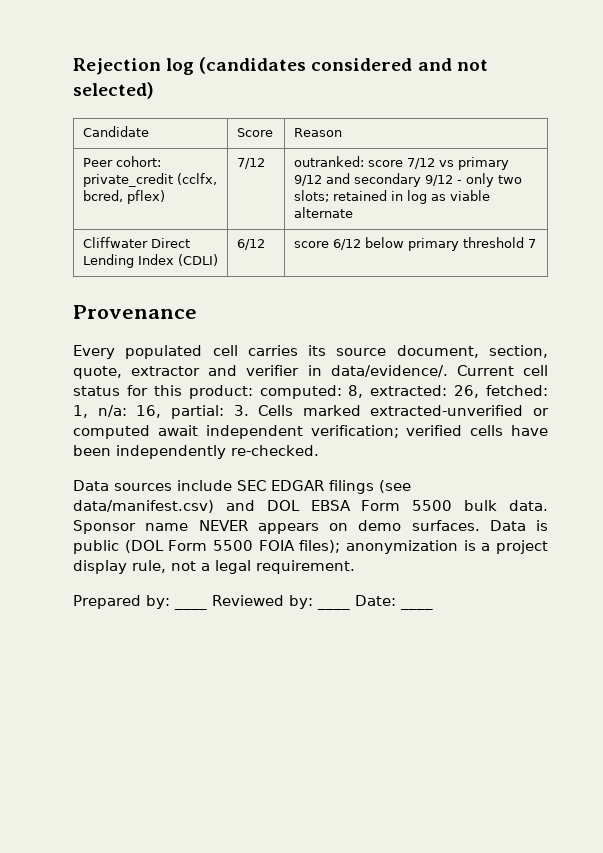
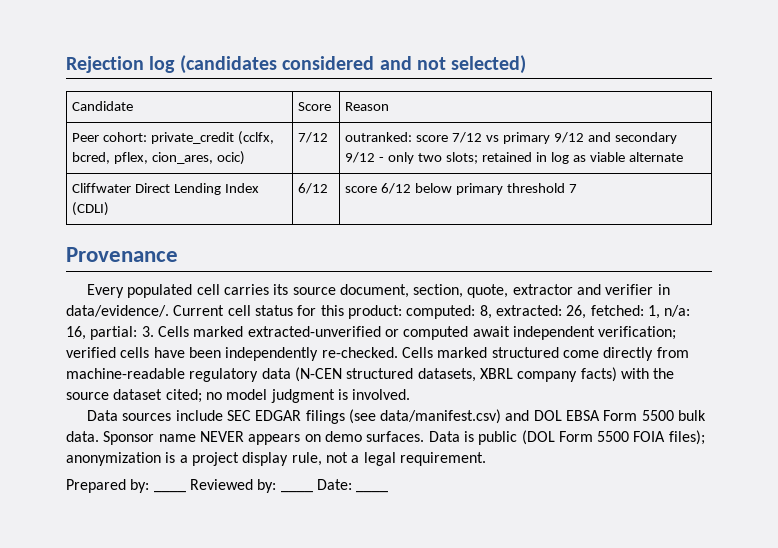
[126,190,165,204] pflex) -> [114,151,246,165] pflex, cion_ares, ocic)
(319, 450) none -> [401,347,689,361] [66,367,675,382] [66,389,411,403] Cells marked structured come directly from machine-readable regulatory data (N-CEN structured datasets, XBRL company facts) with the source dataset cited; no model judgment is involved.

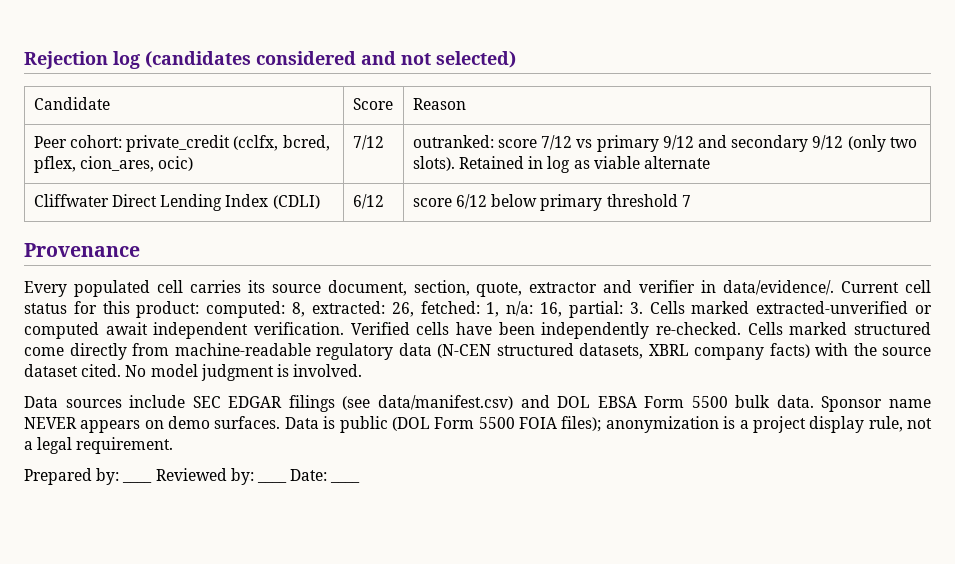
[379,152,533,164] - only two slots; retained -> [847,135,917,152] [412,156,525,171] (only two slots). Retained
[598,326,677,340] [66,347,116,358] verification; verified -> [253,322,410,335] verification. Verified
[165,389,222,403] cited; no -> [81,364,147,377] cited. No

